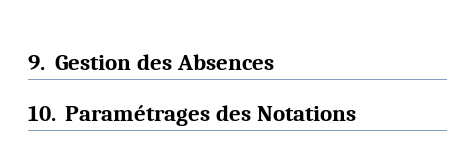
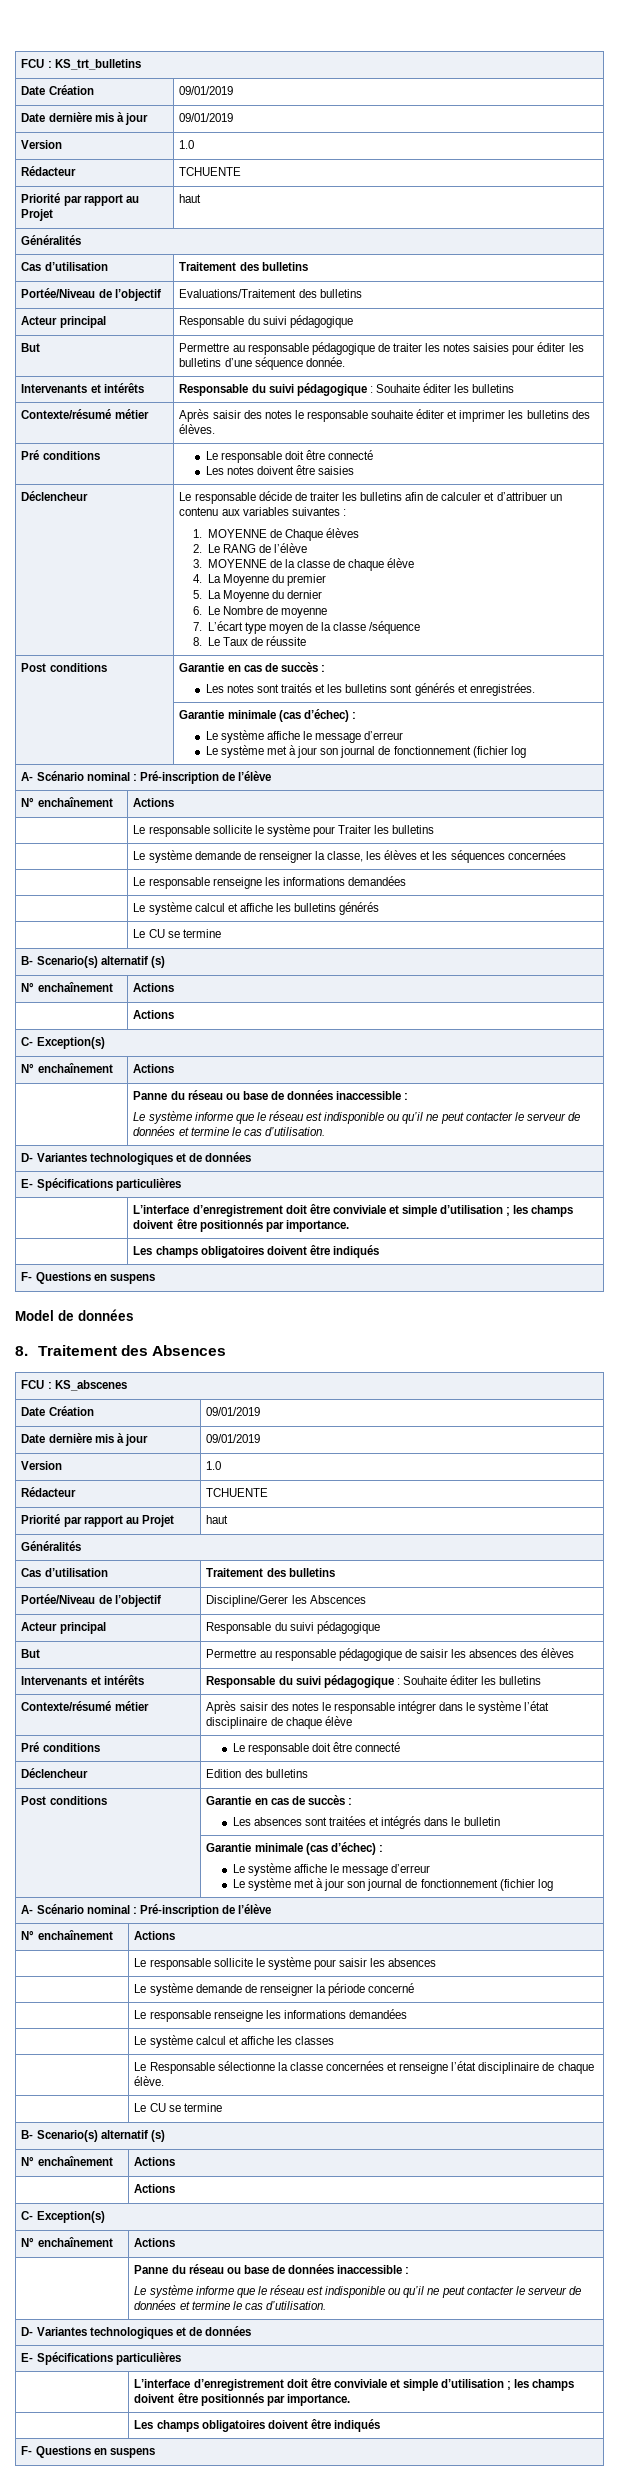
[28,54,275,70] [28,105,356,126] 9. Gestion des Absences // 10. Paramétrages des Notations -> [21,59,141,70] [21,85,94,95] [179,86,234,95] [21,112,148,125] [179,113,234,122] [21,140,63,149] [179,140,195,149] [21,166,77,176] [179,167,242,176] [21,193,139,206] [21,209,54,221] [179,194,202,203] [21,235,82,245] [21,262,108,271] [179,262,308,271] [21,288,161,301] [179,289,362,298] [21,316,106,328] [179,315,353,328] [21,343,41,352] [179,342,584,355] [179,357,345,370] [21,383,144,393] [179,383,515,396] [21,409,149,419] [179,409,590,422] [179,424,216,434] [21,450,100,460] [205,450,374,463] [205,465,355,475] [21,491,89,501] [179,491,562,504] [179,507,346,516] [193,528,360,541] [193,543,308,553] [193,558,415,571] [193,574,327,586] [193,590,323,602] [193,606,328,618] [193,621,421,634] [193,636,307,646] [21,663,107,672] [179,662,325,672] [205,683,535,696] [179,709,356,722] [205,730,404,743] [205,745,526,758] [21,771,272,784] [21,797,113,807] [133,798,175,807] [133,824,435,837] [133,850,566,863] [133,876,406,889] [133,902,380,915] [133,929,221,938] [21,956,165,968] [21,982,113,992] [133,983,175,992] [133,1010,175,1019] [21,1037,105,1049] [21,1063,113,1073] [133,1064,175,1073] [133,1090,409,1100] [133,1111,580,1124] [133,1126,325,1136] [21,1152,251,1165] [21,1178,181,1191] [133,1204,574,1217] [133,1219,349,1232] [133,1245,379,1258] [21,1272,155,1284] [15,1309,134,1321] [15,1345,227,1356] [21,1380,127,1391] [21,1406,94,1416] [206,1407,261,1416] [21,1433,148,1446] [206,1434,261,1443] [21,1461,63,1470] [206,1461,222,1470] [21,1487,77,1497] [206,1488,269,1497] [21,1514,174,1527] [206,1515,229,1524] [21,1541,82,1551] [21,1568,108,1577] [206,1568,335,1577] [21,1594,161,1607] [206,1595,366,1607] [21,1622,106,1634] [206,1621,380,1634] [21,1649,41,1658] [206,1648,575,1661] [21,1675,144,1685] [206,1675,542,1688] [21,1701,149,1711] [206,1701,550,1714] [206,1716,352,1729] [21,1742,100,1752] [232,1742,401,1755] [21,1768,89,1778] [206,1769,308,1778] [21,1796,107,1805] [206,1795,352,1805] [232,1816,500,1829] [206,1842,383,1855] [232,1863,431,1876] [232,1878,553,1891] [21,1904,272,1917] [21,1930,113,1940] [134,1931,176,1940] [134,1957,437,1970] [134,1983,415,1996] [134,2009,407,2022] [134,2035,335,2048] [134,2061,594,2074] [134,2076,165,2086] [134,2103,222,2112] [21,2130,165,2142] [21,2156,113,2166] [134,2157,176,2166] [134,2184,176,2193] [21,2211,105,2223] [21,2237,113,2247] [134,2238,176,2247] [134,2264,410,2274] [134,2285,581,2298] [134,2300,326,2310] [21,2326,251,2339] [21,2352,181,2365] [134,2378,575,2391] [134,2393,350,2406] [134,2419,380,2432] [21,2446,155,2458] FCU : KS_trt_bulletins // Date Création | 09/01/2019 // Date dernière mis à jour | 09/01/2019 // Version | 1.0 // Rédacteur | TCHUENTE // Priorité par rapport au Projet | haut // Généralités // Cas d’utilisation | Traitement des bulletins // Portée/Niveau de l’objectif | Evaluations/Traitement des bulletins // Acteur principal | Responsable du suivi pédagogique // But | Permettre au responsable pédagogique de traiter les notes saisies pour éditer les bulletins d’une séquence donnée. // Intervenants et intérêts | Responsable du suivi pédagogique : Souhaite éditer les bulletins // Contexte/résumé métier | Après saisir des notes le responsable souhaite éditer et imprimer les bulletins des élèves. // Pré conditions | Le responsable doit être connecté // Les notes doivent être saisies // Déclencheur | Le responsable décide de traiter les bulletins afin de calculer et d’attribuer un contenu aux variables suivantes : // 1. MOYENNE de Chaque élèves // 2. Le RANG de l’élève // 3. MOYENNE de la classe de chaque élève // 4. La Moyenne du premier // 5. La Moyenne du dernier // 6. Le Nombre de moyenne // 7. L’écart type moyen de la classe /séquence // 8. Le Taux de réussite // Post conditions | Garantie en cas de succès : // Les notes sont traités et les bulletins sont générés et enregistrées. // | Garantie minimale (cas d’échec) : // Le système affiche le message d’erreur // Le système met à jour son journal de fonctionnement (fichier log // A- Scénario nominal : Pré-inscription de l’élève // N° enchaînement | Actions // | Le responsable sollicite le système pour Traiter les bulletins // | Le système demande de renseigner la classe, les élèves et les séquences concernées // | Le responsable renseigne les informations demandées // | Le système calcul et affiche les bulletins générés // | Le CU se termine // B- Scenario(s) alternatif (s) // N° enchaînement | Actions // | Actions // C- Exception(s) // N° enchaînement | Actions // | Panne du réseau ou base de données inaccessible : // Le système informe que le réseau est indisponible ou qu’il ne peut contacter le serveur de données et termine le cas d’utilisation. // D- Variantes technologiques et de données // E- Spécifications particulières // | L’interface d’enregistrement doit être conviviale et simple d’utilisation ; les champs doivent être positionnés par importance. // | Les champs obligatoires doivent être indiqués // F- Questions en suspens // Model de données // 8. Traitement des Absences // FCU : KS_abscenes // Date Création | 09/01/2019 // Date dernière mis à jour | 09/01/2019 // Version | 1.0 // Rédacteur | TCHUENTE // Priorité par rapport au Projet | haut // Généralités // Cas d’utilisation | Traitement des bulletins // Portée/Niveau de l’objectif | Discipline/Gerer les Abscences // Acteur principal | Responsable du suivi pédagogique // But | Permettre au responsable pédagogique de saisir les absences des élèves // Intervenants et intérêts | Responsable du suivi pédagogique : Souhaite éditer les bulletins // Contexte/résumé métier | Après saisir des notes le responsable intégrer dans le système l’état disciplinaire de chaque élève // Pré conditions | Le responsable doit être connecté // Déclencheur | Edition des bulletins // Post conditions | Garantie en cas de succès : // Les absences sont traitées et intégrés dans le bulletin // | Garantie minimale (cas d’échec) : // Le système affiche le message d’erreur // Le système met à jour son journal de fonctionnement (fichier log // A- Scénario nominal : Pré-inscription de l’élève // N° enchaînement | Actions // | Le responsable sollicite le système pour saisir les absences // | Le système demande de renseigner la période concerné // | Le responsable renseigne les informations demandées // | Le système calcul et affiche les classes // | Le Responsable sélectionne la classe concernées et renseigne l’état disciplinaire de chaque élève. // | Le CU se termine // B- Scenario(s) alternatif (s) // N° enchaînement | Actions // | Actions // C- Exception(s) // N° enchaînement | Actions // | Panne du réseau ou base de données inaccessible : // Le système informe que le réseau est indisponible ou qu’il ne peut contacter le serveur de données et termine le cas d’utilisation. // D- Variantes technologiques et de données // E- Spécifications particulières // | L’interface d’enregistrement doit être conviviale et simple d’utilisation ; les champs doivent être positionnés par importance. // | Les champs obligatoires doivent être indiqués // F- Questions en suspens

